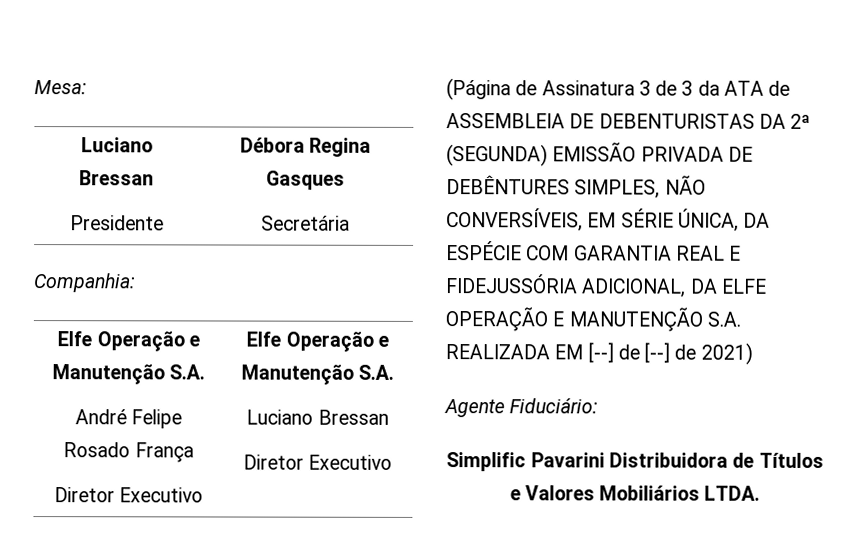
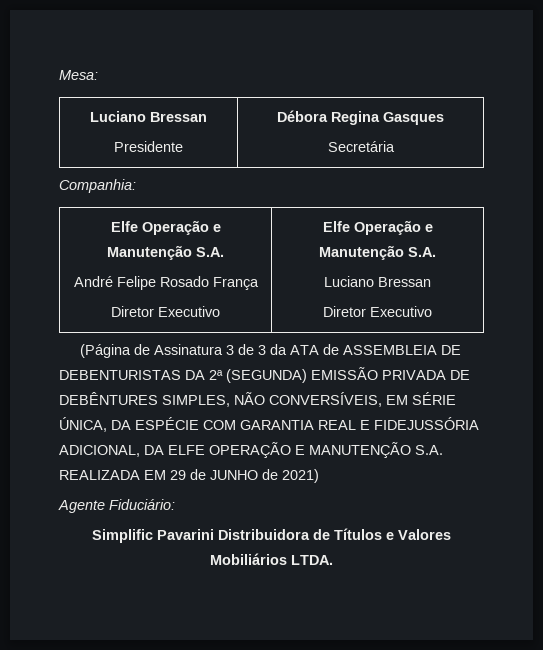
[587,342,671,363] [--] de [--] -> [170,469,258,480] 29 de JUNHO

